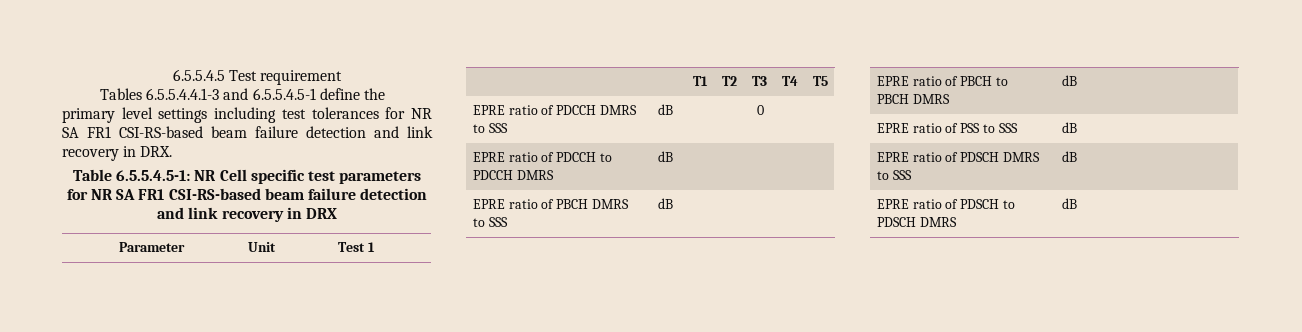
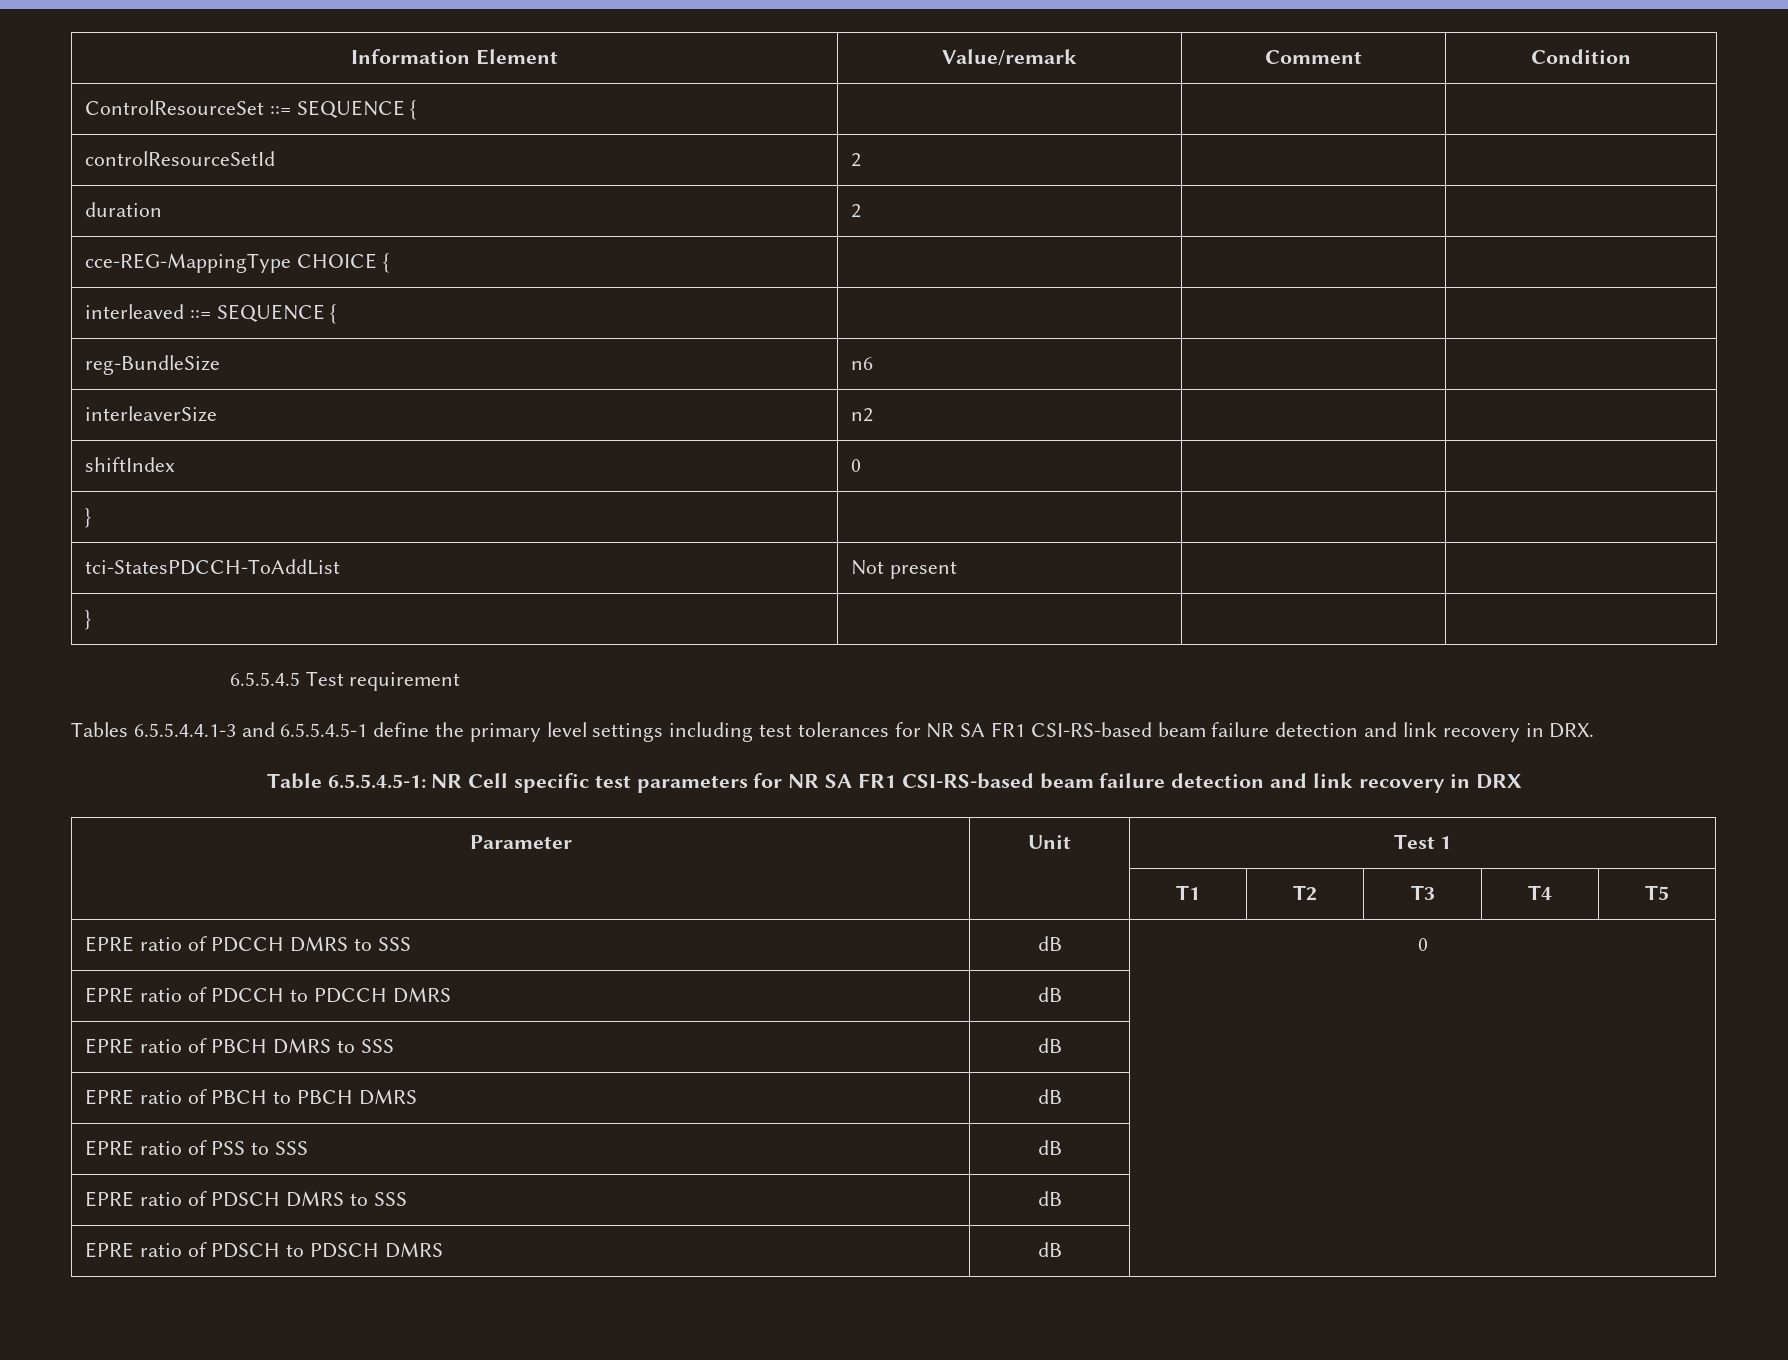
(173, 75) none -> [351,49,558,65] [942,49,1077,66] [1265,50,1362,64] [1531,49,1631,64] [84,100,417,120] [84,151,275,166] [850,153,861,167] [84,202,162,217] [850,204,861,218] [84,253,389,273] [84,304,337,324] [84,355,220,375] [850,357,873,370] [84,406,217,422] [850,408,873,422] [84,457,175,472] [850,459,861,472] [84,508,91,528] [84,559,340,575] [850,560,957,579] [84,610,91,630] Information Element | Value/remark | Comment | Condition // ControlResourceSet ::= SEQUENCE { | | | // controlResourceSetId | 2 | | // duration | 2 | | // cce-REG-MappingType CHOICE { | | | // interleaved ::= SEQUENCE { | | | // reg-BundleSize | n6 | | // interleaverSize | n2 | | // shiftIndex | 0 | | // } | | | // tci-StatesPDCCH-ToAddList | Not present | | // } | | | //

